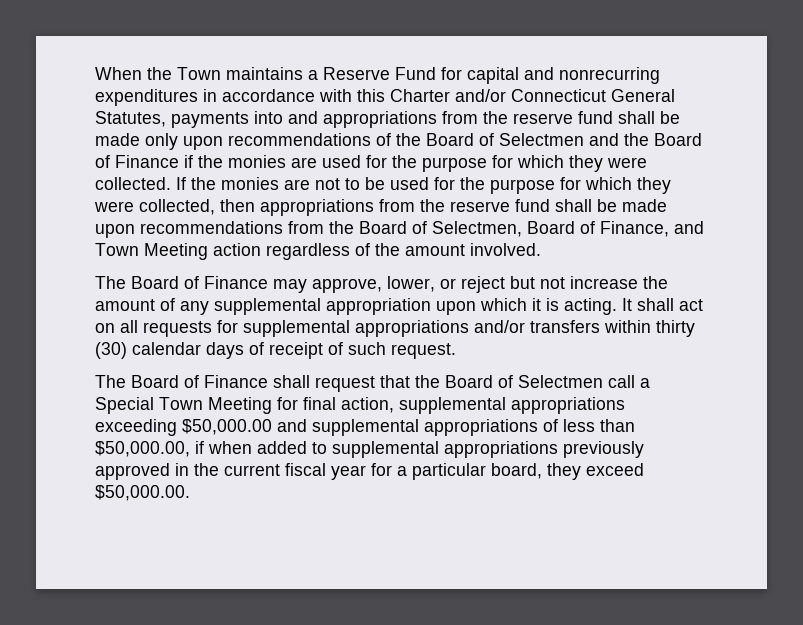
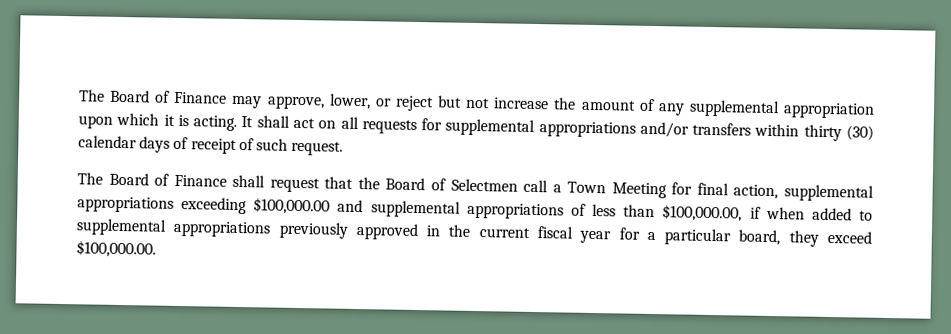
[95,67,660,84] [95,89,675,106] [95,111,680,128] [95,133,702,150] [95,155,647,172] [95,177,671,194] [94,199,667,216] [95,221,704,238] [95,243,541,260] When the Town maintains a Reserve Fund for capital and nonrecurring expenditures in accordance with this Charter and/or Connecticut General Statutes, payments into and appropriations from the reserve fund shall be made only upon recommendations of the Board of Selectmen and the Board of Finance if the monies are used for the purpose for which they were collected. If the monies are not to be used for the purpose for which they were collected, then appropriations from the reserve fund shall be made upon recommendations from the Board of Selectmen, Board of Finance, and Town Meeting action regardless of the amount involved. // -> (79, 95) none
[95,397,154,414] Special -> (562, 188) none
[182,419,272,435] $50,000.00 -> [253,197,331,215] $100,000.00
[95,441,190,457] $50,000.00, -> [662,204,743,222] $100,000.00,
[95,485,190,501] $50,000.00. -> [76,240,156,258] $100,000.00.

